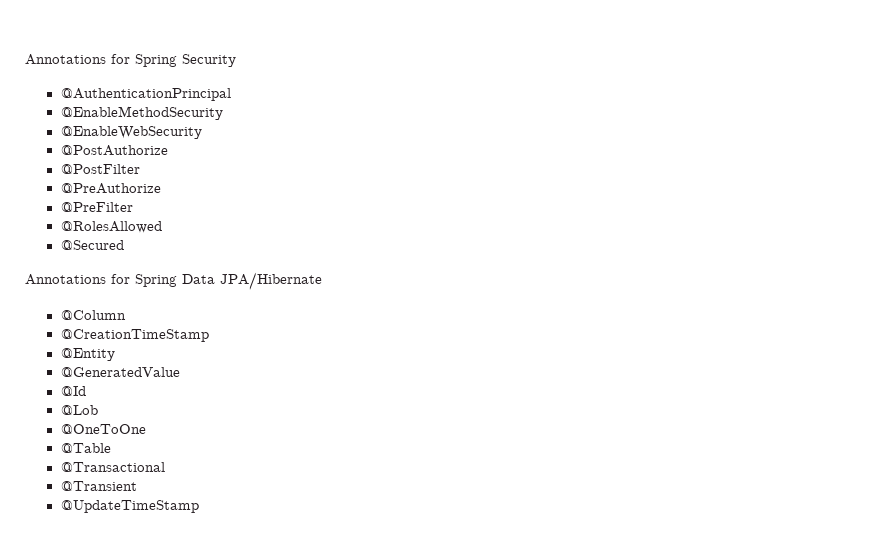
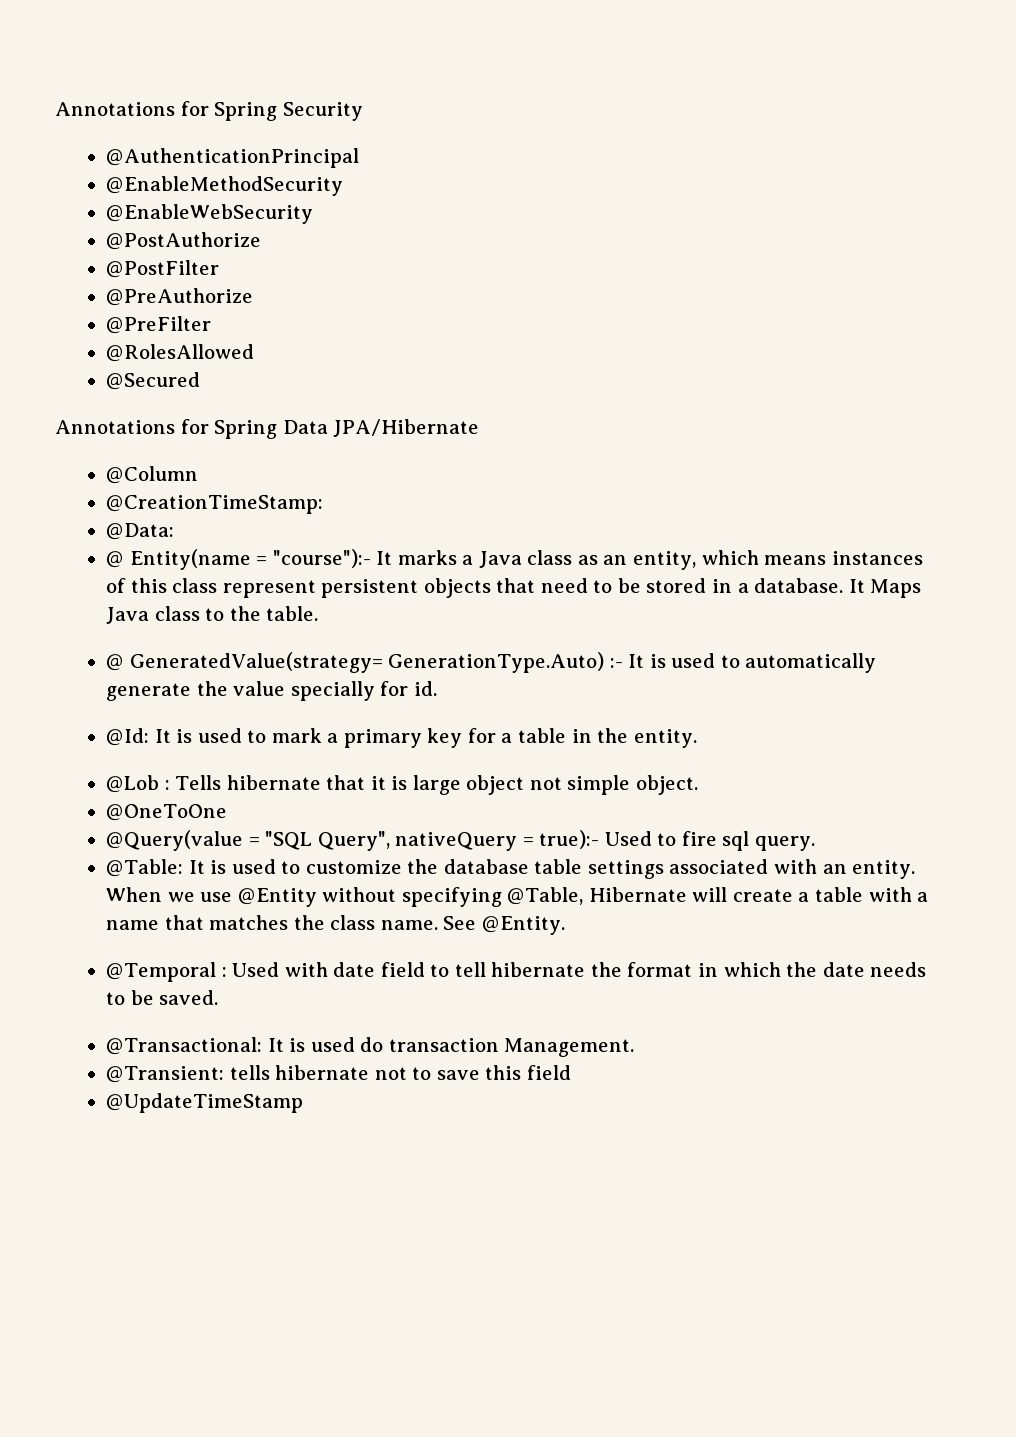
[60,329,209,342] [60,348,115,361] [60,367,180,377] [60,386,86,396] [60,405,98,415] [60,424,146,434] [60,443,111,453] [60,462,165,472] [60,481,137,491] @CreationTimeStamp // @Entity // @GeneratedValue // @Id // @Lob // @OneToOne // @Table // @Transactional // @Transient -> [106,495,324,514] [106,523,175,540] [106,549,923,570] [106,578,922,598] [106,606,319,624] [106,652,877,673] [106,681,437,701] [106,728,697,748] [106,775,698,795] [106,804,228,821] [106,830,815,851] [106,859,916,879] [106,887,929,907] [106,915,565,935] [106,962,927,982] [106,990,219,1005] [106,1037,635,1057] [106,1065,571,1083] @CreationTimeStamp: // @Data: // @ Entity(name = "course"):- It marks a Java class as an entity, which means instances of this class represent persistent objects that need to be stored in a database. It Maps Java class to the table. // @ GeneratedValue(strategy= GenerationType.Auto) :- It is used to automatically generate the value specially for id. // @Id: It is used to mark a primary key for a table in the entity. // @Lob : Tells hibernate that it is large object not simple object. // @OneToOne // @Query(value = "SQL Query", nativeQuery = true):- Used to fire sql query. // @Table: It is used to customize the database table settings associated with an entity. When we use @Entity without specifying @Table, Hibernate will create a table with a name that matches the class name. See @Entity. // @Temporal : Used with date field to tell hibernate the format in which the date needs to be saved. // @Transactional: It is used do transaction Management. // @Transient: tells hibernate not to save this field

